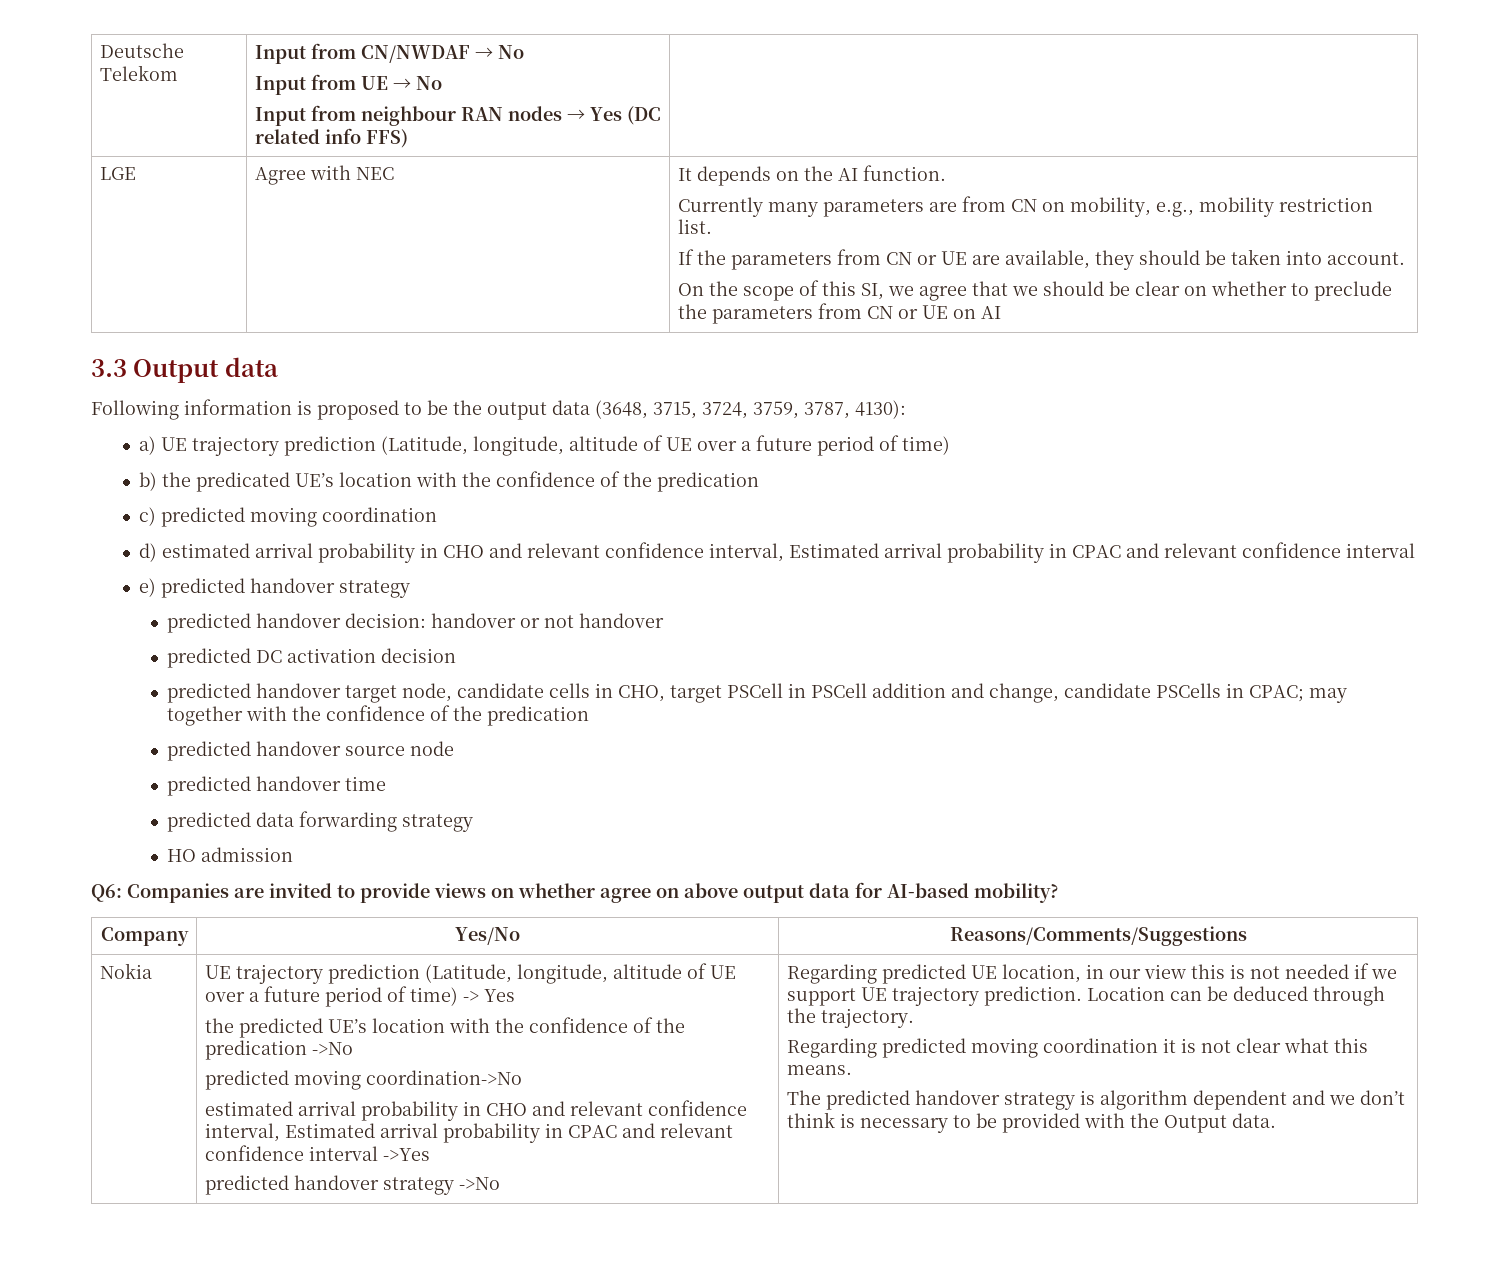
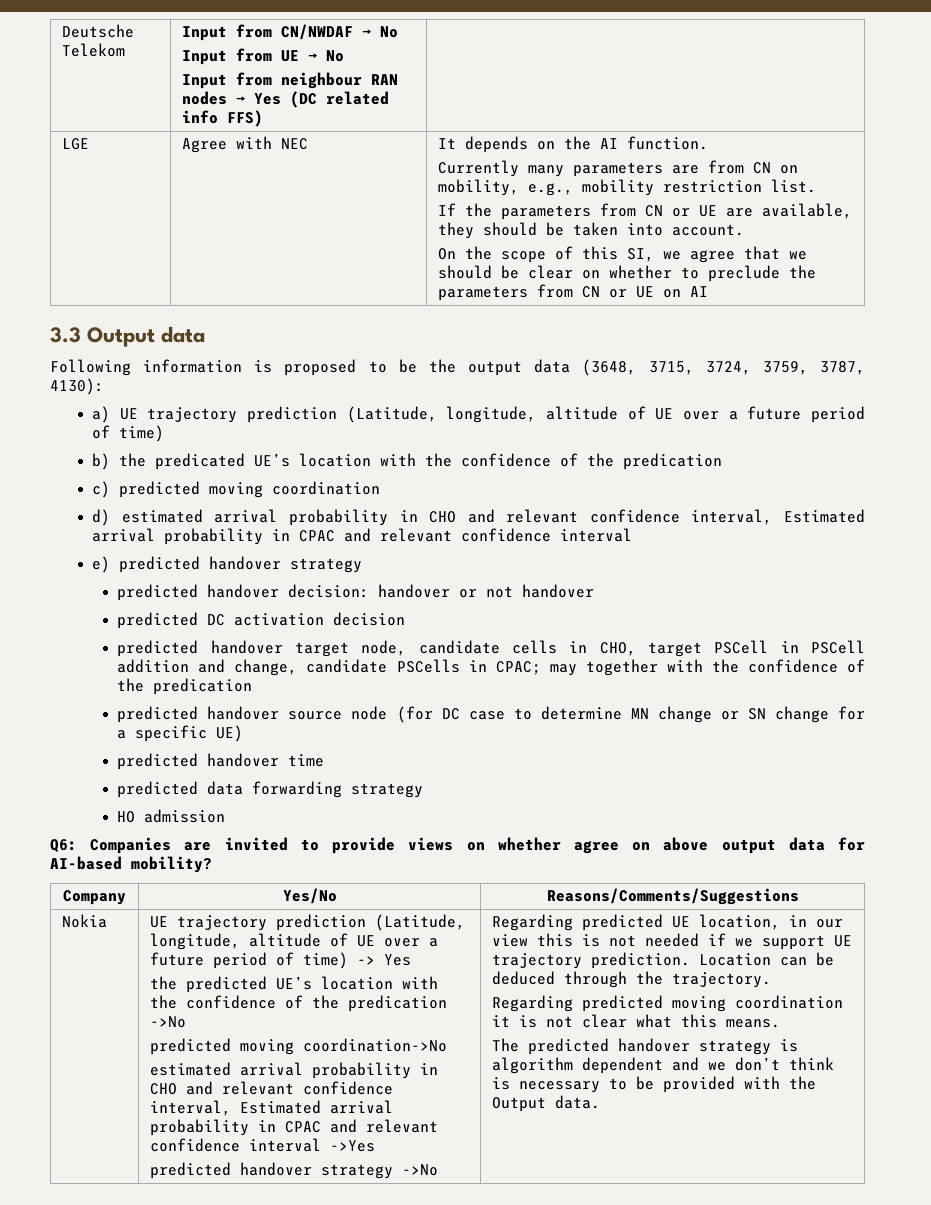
(454, 748) none -> [396,706,865,723] [117,725,244,742] (for DC case to determine MN change or SN change for a specific UE)

